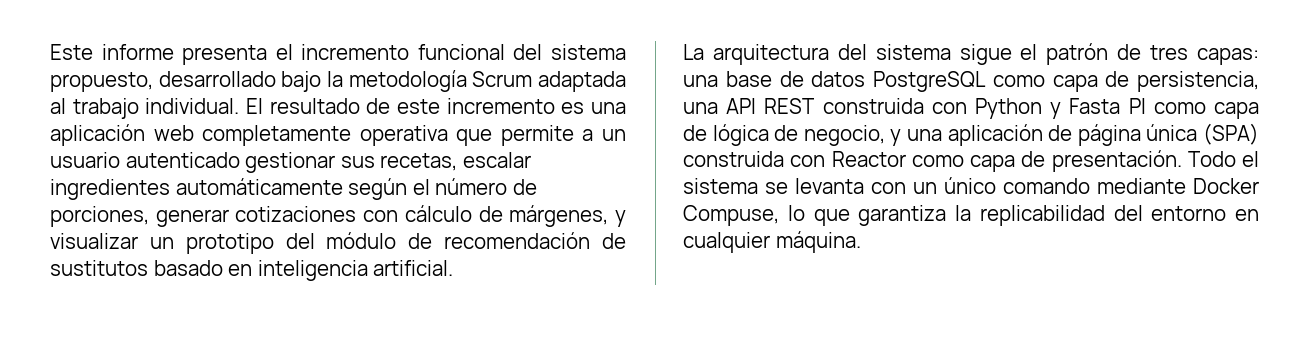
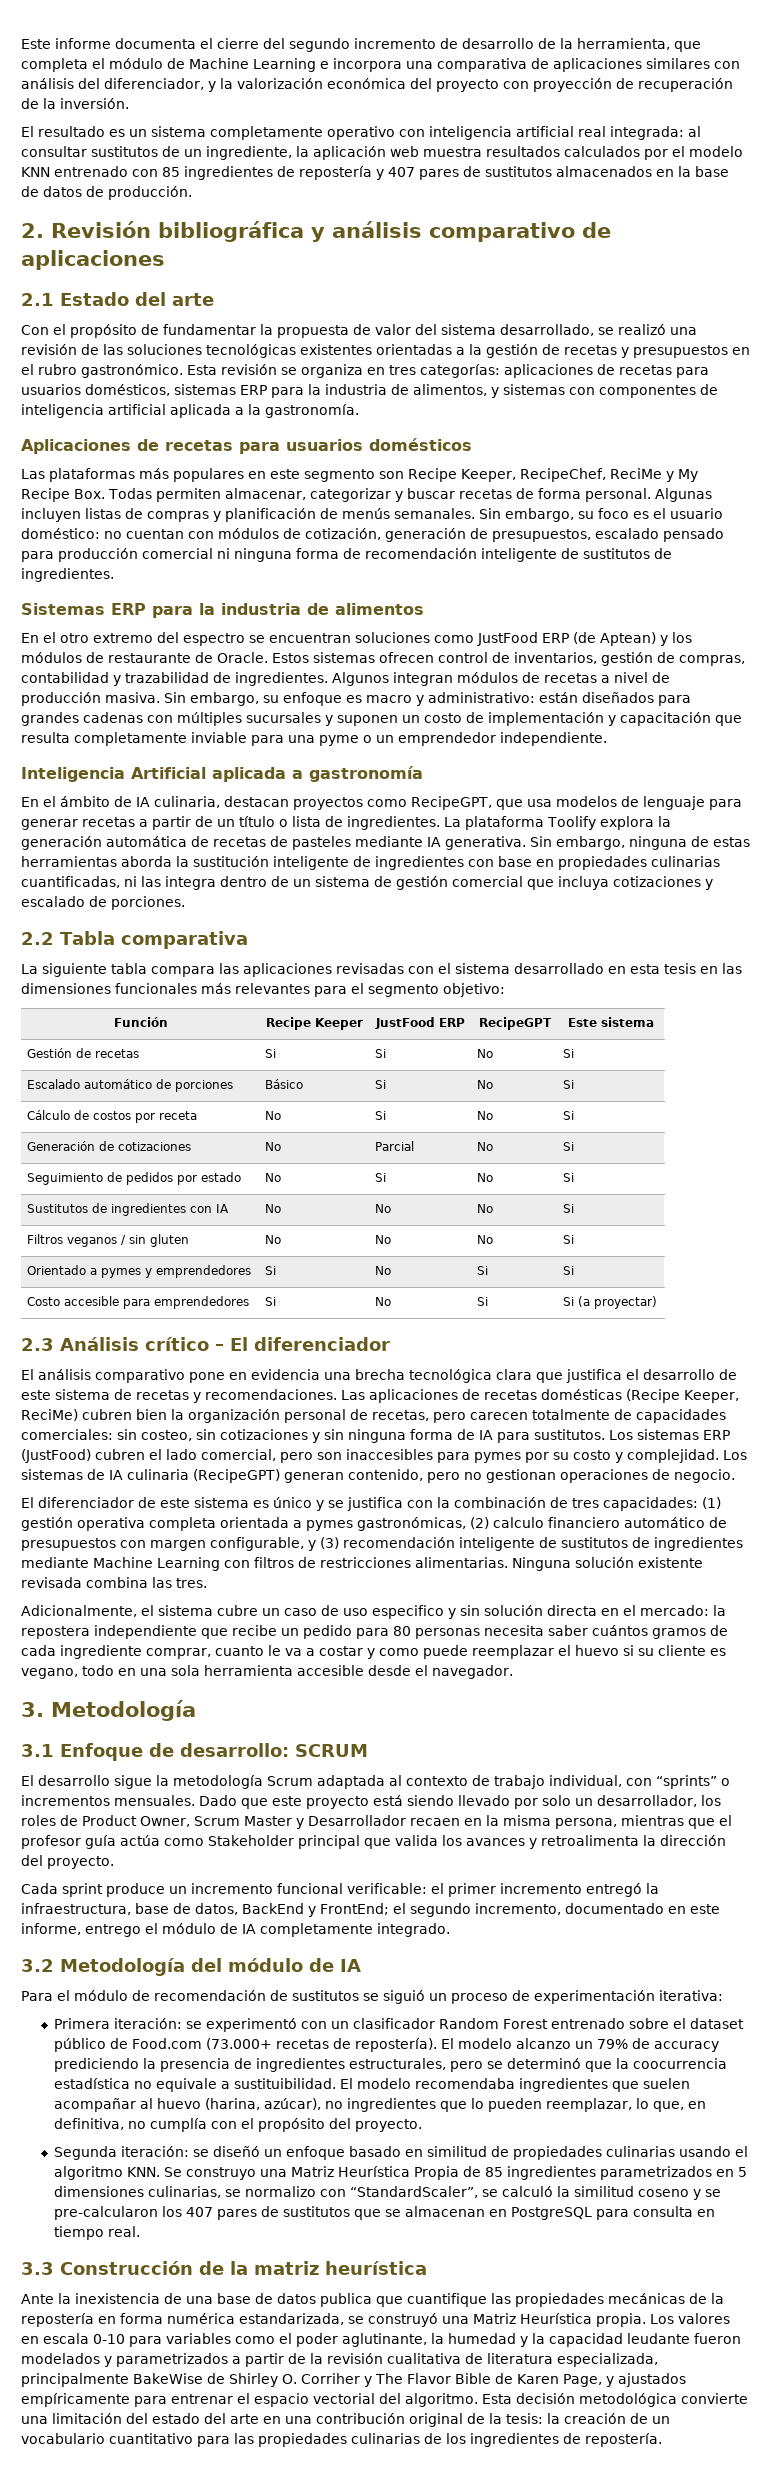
[182,44,626,65] [50,71,322,92] presenta el incremento funcional del sistema propuesto, desarrollado bajo -> [115,38,701,52] [21,58,740,72] [21,78,733,92] [21,98,129,109] [21,126,701,140] [21,146,743,160] [21,166,729,180] [21,186,192,200] [21,221,611,242] [21,250,165,270] [21,292,214,306] [21,324,697,338] [21,344,750,358] [21,364,709,378] [21,384,718,398] [21,404,359,418] [21,438,472,454] [21,468,698,482] [21,488,712,502] [21,508,723,522] [21,528,724,542] [21,548,672,562] [21,568,114,582] [21,603,424,618] [21,632,692,646] [21,652,745,666] [21,672,670,686] [21,692,691,706] [21,712,742,726] [21,732,607,746] [21,766,423,782] [21,796,742,810] [21,816,671,830] [21,836,750,850] [21,856,720,870] [21,876,713,890] [21,896,185,910] [21,931,248,949] [21,963,742,977] [21,983,505,997] [113,1017,168,1027] [266,1017,363,1030] [375,1017,465,1029] [478,1017,552,1030] [568,1017,654,1027] [27,1048,140,1058] [265,1049,277,1058] [375,1049,387,1058] [477,1049,494,1058] [563,1049,575,1058] [27,1079,234,1092] [265,1079,304,1089] [375,1080,387,1089] [477,1080,494,1089] [563,1080,575,1089] [27,1110,198,1123] [265,1111,282,1120] [375,1111,387,1120] [477,1111,494,1120] [563,1111,575,1120] [27,1141,192,1151] [265,1142,282,1151] [375,1141,415,1151] [477,1142,494,1151] [563,1142,575,1151] [27,1172,242,1185] [265,1173,282,1182] [375,1173,387,1182] [477,1173,494,1182] [563,1173,575,1182] [27,1203,230,1216] [265,1204,282,1213] [375,1204,392,1213] [477,1204,494,1213] [563,1204,575,1213] [27,1234,190,1247] [265,1235,282,1244] [375,1235,392,1244] [477,1235,494,1244] [563,1235,575,1244] [27,1265,252,1278] [265,1266,277,1275] [375,1266,392,1275] [477,1266,489,1275] [563,1266,575,1275] [27,1296,250,1309] [265,1297,277,1306] [375,1297,392,1306] [477,1297,489,1306] [563,1296,658,1309] [21,1337,390,1351] [21,1369,737,1383] [21,1389,739,1403] [21,1409,726,1423] [21,1429,730,1443] [21,1449,747,1463] [21,1469,735,1483] [21,1497,721,1511] [21,1517,727,1531] [21,1537,743,1551] [21,1557,703,1571] [21,1577,207,1588] [21,1605,726,1619] [21,1625,728,1639] [21,1645,726,1659] [21,1665,513,1679] [21,1700,196,1721] [21,1743,368,1761] [21,1775,152,1789] documenta el cierre del segundo incremento de desarrollo de la herramienta, que completa el módulo de Machine Learning e incorpora una comparativa de aplicaciones similares con análisis del diferenciador, y la valorización económica del proyecto con proyección de recuperación de la inversión. // El resultado es un sistema completamente operativo con inteligencia artificial real integrada: al consultar sustitutos de un ingrediente, la aplicación web muestra resultados calculados por el modelo KNN entrenado con 85 ingredientes de repostería y 407 pares de sustitutos almacenados en la base de datos de producción. // 2. Revisión bibliográfica y análisis comparativo de aplicaciones // 2.1 Estado del arte // Con el propósito de fundamentar la propuesta de valor del sistema desarrollado, se realizó una revisión de las soluciones tecnológicas existentes orientadas a la gestión de recetas y presupuestos en el rubro gastronómico. Esta revisión se organiza en tres categorías: aplicaciones de recetas para usuarios domésticos, sistemas ERP para la industria de alimentos, y sistemas con componentes de inteligencia artificial aplicada a la gastronomía. // Aplicaciones de recetas para usuarios domésticos // Las plataformas más populares en este segmento son Recipe Keeper, RecipeChef, ReciMe y My Recipe Box. Todas permiten almacenar, categorizar y buscar recetas de forma personal. Algunas incluyen listas de compras y planificación de menús semanales. Sin embargo, su foco es el usuario doméstico: no cuentan con módulos de cotización, generación de presupuestos, escalado pensado para producción comercial ni ninguna forma de recomendación inteligente de sustitutos de ingredientes. // Sistemas ERP para la industria de alimentos // En el otro extremo del espectro se encuentran soluciones como JustFood ERP (de Aptean) y los módulos de restaurante de Oracle. Estos sistemas ofrecen control de inventarios, gestión de compras, contabilidad y trazabilidad de ingredientes. Algunos integran módulos de recetas a nivel de producción masiva. Sin embargo, su enfoque es macro y administrativo: están diseñados para grandes cadenas con múltiples sucursales y suponen un costo de implementación y capacitación que resulta completamente inviable para una pyme o un emprendedor independiente. // Inteligencia Artificial aplicada a gastronomía // En el ámbito de IA culinaria, destacan proyectos como RecipeGPT, que usa modelos de lenguaje para generar recetas a partir de un título o lista de ingredientes. La plataforma Toolify explora la generación automática de recetas de pasteles mediante IA generativa. Sin embargo, ninguna de estas herramientas aborda la sustitución inteligente de ingredientes con base en propiedades culinarias cuantificadas, ni las integra dentro de un sistema de gestión comercial que incluya cotizaciones y escalado de porciones. // 2.2 Tabla comparativa // La siguiente tabla compara las aplicaciones revisadas con el sistema desarrollado en esta tesis en las dimensiones funcionales más relevantes para el segmento objetivo: // Función | Recipe Keeper | JustFood ERP | RecipeGPT | Este sistema // Gestión de recetas | Si | Si | No | Si // Escalado automático de porciones | Básico | Si | No | Si // Cálculo de costos por receta | No | Si | No | Si // Generación de cotizaciones | No | Parcial | No | Si // Seguimiento de pedidos por estado | No | Si | No | Si // Sustitutos de ingredientes con IA | No | No | No | Si // Filtros veganos / sin gluten | No | No | No | Si // Orientado a pymes y emprendedores | Si | No | Si | Si // Costo accesible para emprendedores | Si | No | Si | Si (a proyectar) // 2.3 Análisis crítico – El diferenciador // El análisis comparativo pone en evidencia una brecha tecnológica clara que justifica el desarrollo de este sistema de recetas y recomendaciones. Las aplicaciones de recetas domésticas (Recipe Keeper, ReciMe) cubren bien la organización personal de recetas, pero carecen totalmente de capacidades comerciales: sin costeo, sin cotizaciones y sin ninguna forma de IA para sustitutos. Los sistemas ERP (JustFood) cubren el lado comercial, pero son inaccesibles para pymes por su costo y complejidad. Los sistemas de IA culinaria (RecipeGPT) generan contenido, pero no gestionan operaciones de negocio. // El diferenciador de este sistema es único y se justifica con la combinación de tres capacidades: (1) gestión operativa completa orientada a pymes gastronómicas, (2) calculo financiero automático de presupuestos con margen configurable, y (3) recomendación inteligente de sustitutos de ingredientes mediante Machine Learning con filtros de restricciones alimentarias. Ninguna solución existente revisada combina las tres. // Adicionalmente, el sistema cubre un caso de uso especifico y sin solución directa en el mercado: la repostera independiente que recibe un pedido para 80 personas necesita saber cuántos gramos de cada ingrediente comprar, cuanto le va a costar y como puede reemplazar el huevo si su cliente es vegano, todo en una sola herramienta accesible desde el navegador. // 3. Metodología // 3.1 Enfoque de desarrollo: SCRUM // El desarrollo sigue
[72,98,627,119] [50,124,626,146] [50,152,531,173] [50,178,537,200] [50,205,626,227] [50,233,315,254] trabajo individual. El resultado de este incremento es una aplicación web completamente operativa que permite a un usuario autenticado gestionar sus recetas, escalar ingredientes automáticamente según el número de porciones, generar cotizaciones con cálculo de márgenes, y visualizar un prototipo del -> [406,1775,730,1789] [21,1795,721,1809] [21,1815,732,1829] [21,1835,726,1849] [21,1855,114,1869] [21,1883,659,1897] [21,1903,720,1917] [21,1923,450,1937] [21,1958,361,1976] [21,1990,70,2001] contexto de trabajo individual, con “sprints” o incrementos mensuales. Dado que este proyecto está siendo llevado por solo un desarrollador, los roles de Product Owner, Scrum Master y Desarrollador recaen en la misma persona, mientras que el profesor guía actúa como Stakeholder principal que valida los avances y retroalimenta la dirección del proyecto. // Cada sprint produce un incremento funcional verificable: el primer incremento entregó la infraestructura, base de datos, BackEnd y FrontEnd; el segundo incremento, documentado en este informe, entrego el módulo de IA completamente integrado. // 3.2 Metodología del módulo de IA // Para el
[153,260,454,281] [683,43,1259,65] [683,71,1259,92] [683,98,1259,119] [683,123,1259,146] [683,150,1259,172] [683,177,1259,194] [683,205,1259,226] [683,231,861,253] basado en inteligencia artificial. // La arquitectura del sistema sigue el patrón de tres capas: una base de datos PostgreSQL como capa de persistencia, una API REST construida con Python y Fasta PI como capa de lógica de negocio, y una aplicación de página única (SPA) construida con Reactor como capa de presentación. Todo el sistema se levanta con un único comando mediante Docker Compuse, lo que garantiza la replicabilidad del entorno en cualquier máquina. -> [363,1990,723,2004] [53,2018,744,2032] [53,2038,719,2052] [53,2058,727,2072] [53,2078,690,2092] [53,2098,706,2112] [53,2118,422,2132] [53,2146,748,2160] [53,2166,747,2180] [53,2186,721,2200] [53,2206,715,2220] [53,2226,140,2240] [21,2261,427,2275] [21,2293,724,2307] [21,2313,730,2327] [21,2333,741,2347] [21,2353,658,2367] [21,2373,686,2387] [21,2393,748,2407] [21,2413,670,2427] [21,2433,662,2447] se siguió un proceso de experimentación iterativa: // Primera iteración: se experimentó con un clasificador Random Forest entrenado sobre el dataset público de Food.com (73.000+ recetas de repostería). El modelo alcanzo un 79% de accuracy prediciendo la presencia de ingredientes estructurales, pero se determinó que la coocurrencia estadística no equivale a sustituibilidad. El modelo recomendaba ingredientes que suelen acompañar al huevo (harina, azúcar), no ingredientes que lo pueden reemplazar, lo que, en definitiva, no cumplía con el propósito del proyecto. // Segunda iteración: se diseñó un enfoque basado en similitud de propiedades culinarias usando el algoritmo KNN. Se construyo una Matriz Heurística Propia de 85 ingredientes parametrizados en 5 dimensiones culinarias, se normalizo con “StandardScaler”, se calculó la similitud coseno y se pre-calcularon los 407 pares de sustitutos que se almacenan en PostgreSQL para consulta en tiempo real. // 3.3 Construcción de la matriz heurística // Ante la inexistencia de una base de datos publica que cuantifique las propiedades mecánicas de la repostería en forma numérica estandarizada, se construyó una Matriz Heurística propia. Los valores en escala 0-10 para variables como el poder aglutinante, la humedad y la capacidad leudante fueron modelados y parametrizados a partir de la revisión cualitativa de literatura especializada, principalmente BakeWise de Shirley O. Corriher y The Flavor Bible de Karen Page, y ajustados empíricamente para entrenar el espacio vectorial del algoritmo. Esta decisión metodológica convierte una limitación del estado del arte en una contribución original de la tesis: la creación de un vocabulario cuantitativo para las propiedades culinarias de los ingredientes de repostería.

